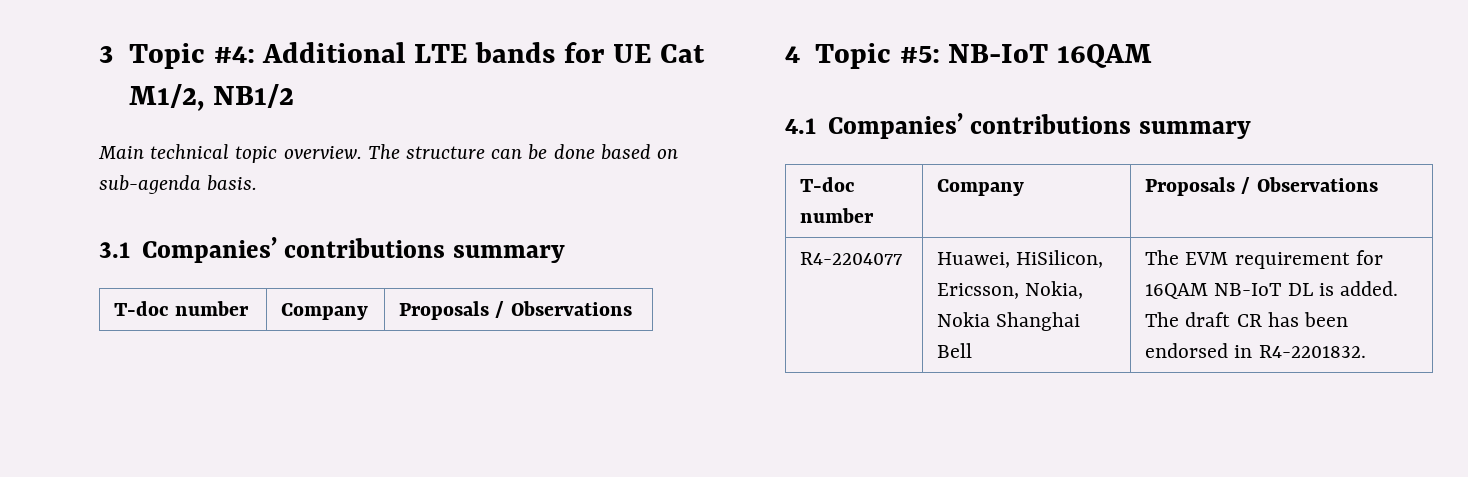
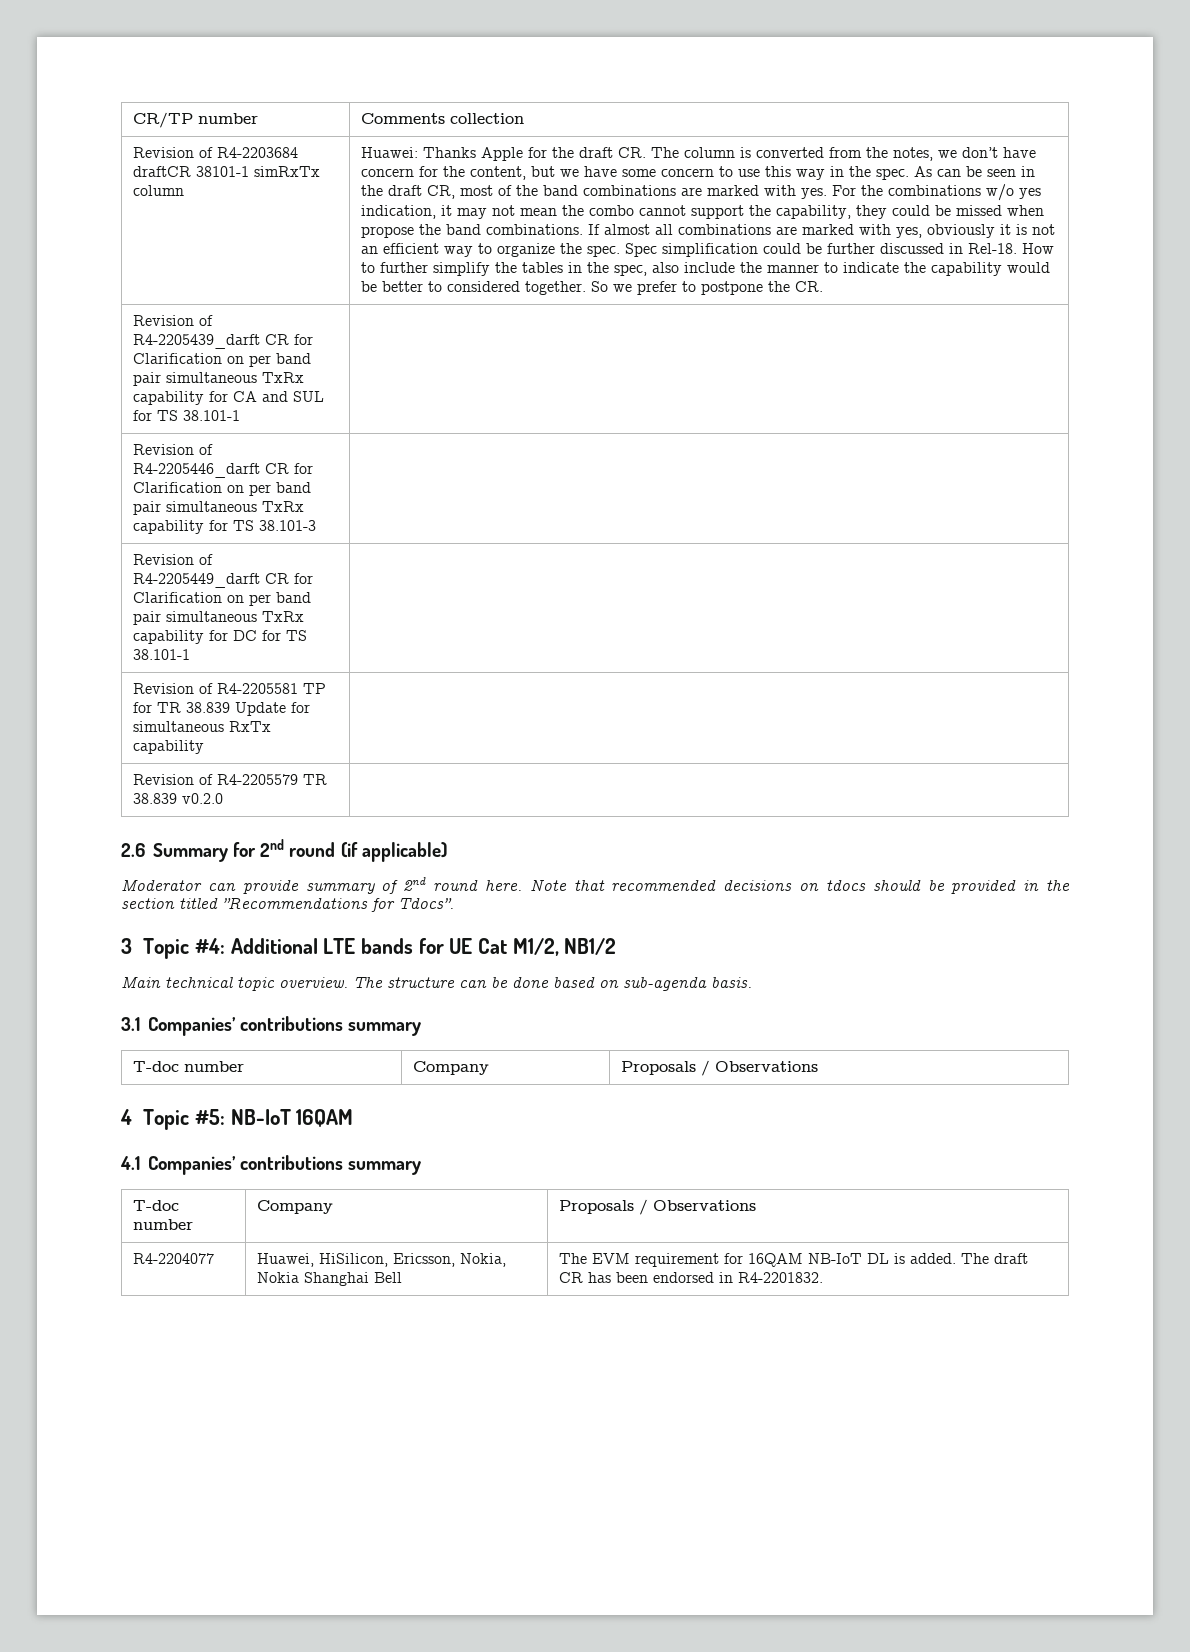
(99, 54) none -> [133,112,259,128] [361,113,525,124] [133,147,299,158] [133,166,321,177] [133,185,185,196] [361,147,1037,161] [361,166,1036,180] [361,184,1042,201] [361,205,1045,219] [361,224,1056,238] [361,243,1055,257] [361,262,1051,276] [361,281,824,295] [133,315,214,326] [133,334,314,349] [133,353,312,367] [133,372,305,386] [133,391,325,405] [133,410,241,421] [133,444,214,455] [133,463,314,478] [133,482,312,496] [133,501,305,515] [133,520,317,534] [133,554,214,565] [133,573,314,588] [133,592,312,606] [133,611,305,625] [133,630,308,644] [133,649,191,660] [133,683,327,694] [133,702,311,716] [133,721,272,732] [133,740,205,754] [133,774,328,785] [133,793,224,804] [121,839,447,862] [121,877,1071,894] [121,897,454,912] CR/TP number | Comments collection // Revision of R4-2203684 draftCR 38101-1 simRxTx column | Huawei: Thanks Apple for the draft CR. The column is converted from the notes, we don’t have concern for the content, but we have some concern to use this way in the spec. As can be seen in the draft CR, most of the band combinations are marked with yes. For the combinations w/o yes indication, it may not mean the combo cannot support the capability, they could be missed when propose the band combinations. If almost all combinations are marked with yes, obviously it is not an efficient way to organize the spec. Spec simplification could be further discussed in Rel-18. How to further simplify the tables in the spec, also include the manner to indicate the capability would be better to considered together. So we prefer to postpone the CR. // Revision of R4-2205439_darft CR for Clarification on per band pair simultaneous TxRx capability for CA and SUL for TS 38.101-1 | // Revision of R4-2205446_darft CR for Clarification on per band pair simultaneous TxRx capability for TS 38.101-3 | // Revision of R4-2205449_darft CR for Clarification on per band pair simultaneous TxRx capability for DC for TS 38.101-1 | // Revision of R4-2205581 TP for TR 38.839 Update for simultaneous RxTx capability | // Revision of R4-2205579 TR 38.839 v0.2.0 | // 2.6 Summary for 2nd round (if applicable) // Moderator can provide summary of 2nd round here. Note that recommended decisions on tdocs should be provided in the section titled ”Recommendations for Tdocs”. //

